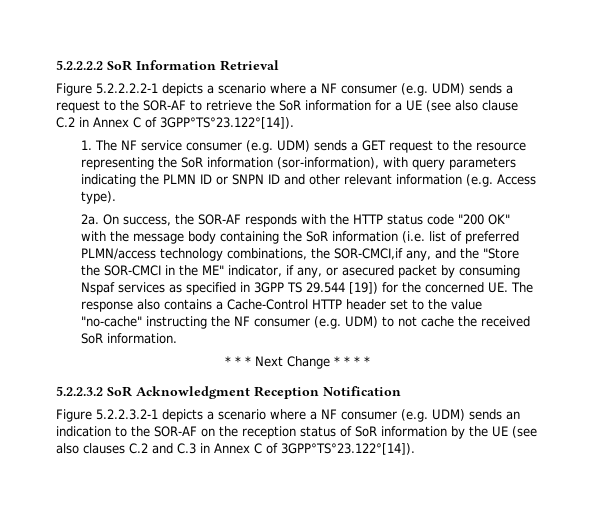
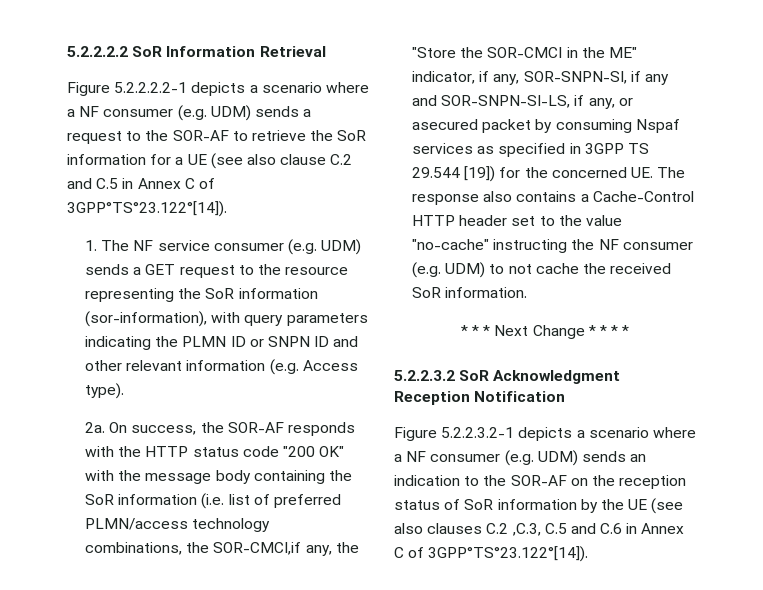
(75, 122) none -> [67,178,119,189] and C.5
[434,248,456,259] and -> (332, 550) none
(322, 272) none -> [523,71,669,85] [412,95,615,109] SOR-SNPN-SI, if any and SOR-SNPN-SI-LS, if any,
[152,443,196,454] and C.3 -> [511,523,623,536] ,C.3, C.5 and C.6

